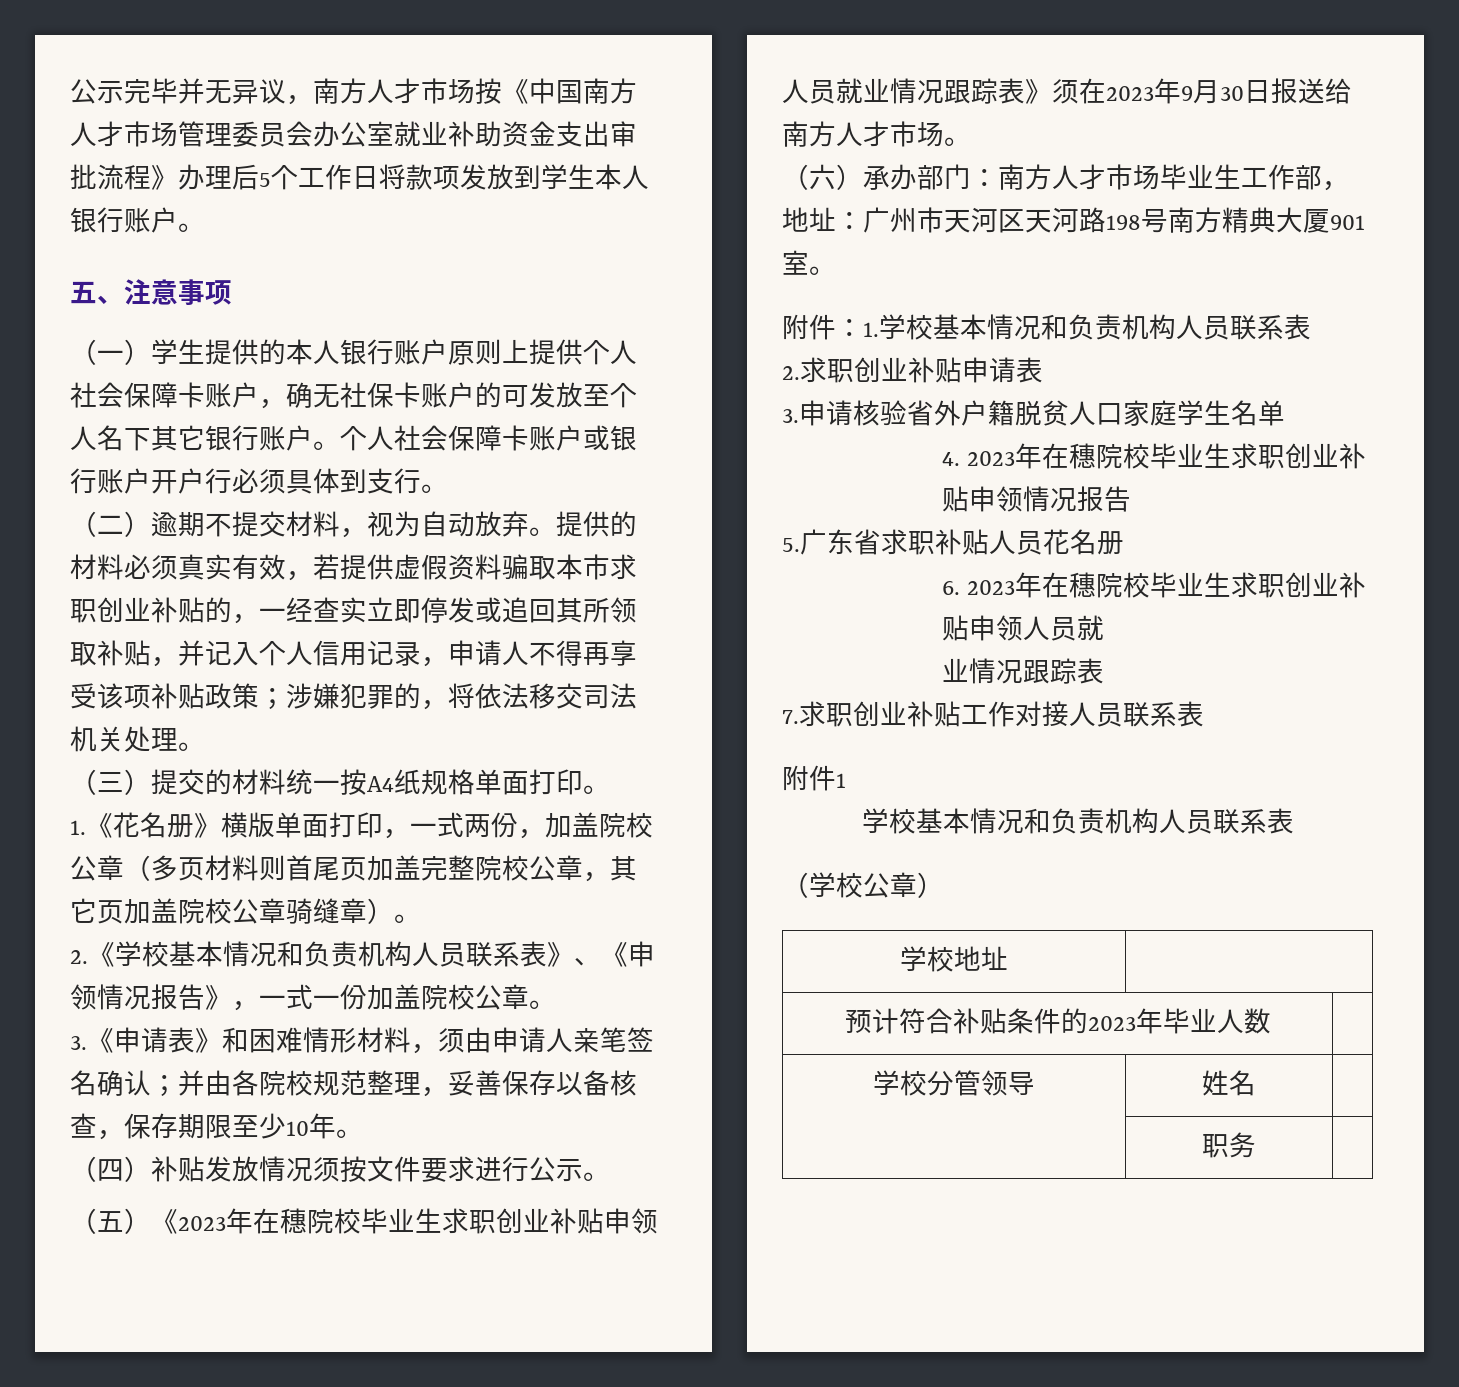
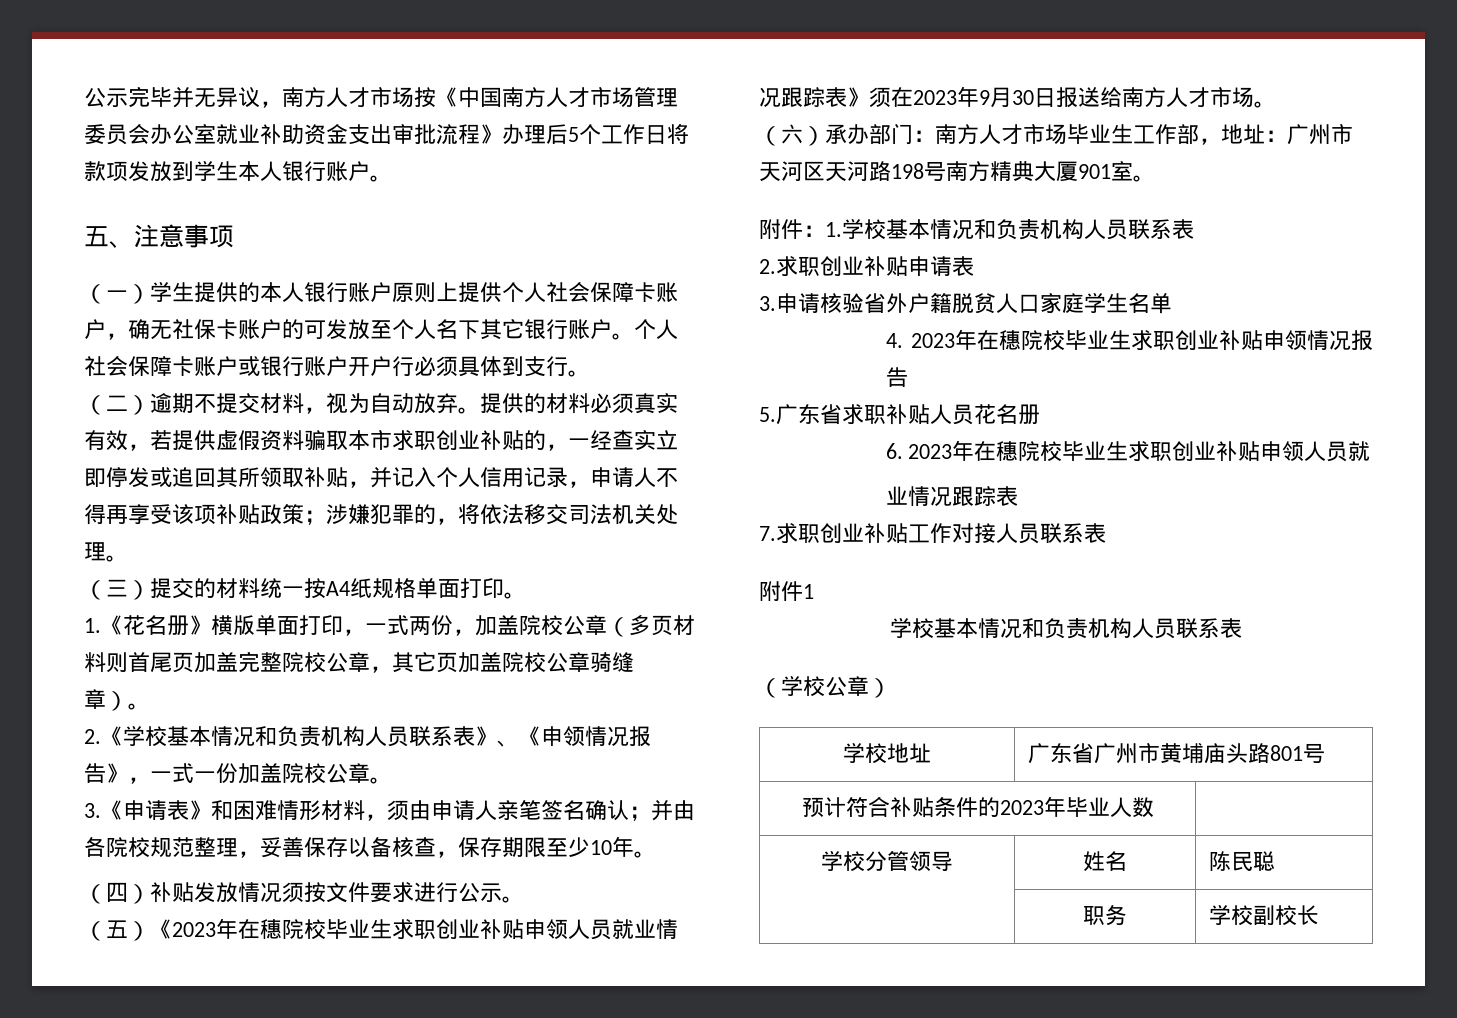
(1008, 958) none -> [1028,742,1326,764] 广东省广州市黄埔庙头路801号
(1256, 1083) none -> [1209,851,1276,871] 陈民聪
(1256, 1145) none -> [1209,905,1320,926] 学校副校长

